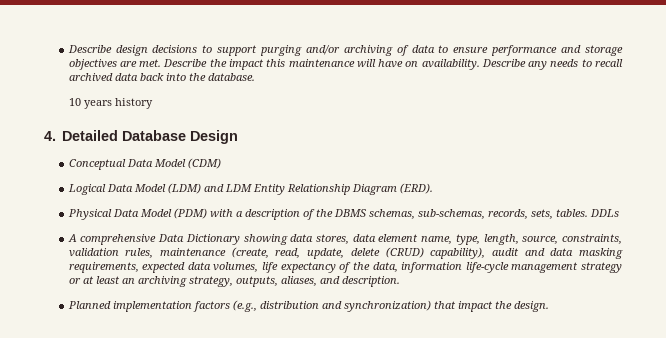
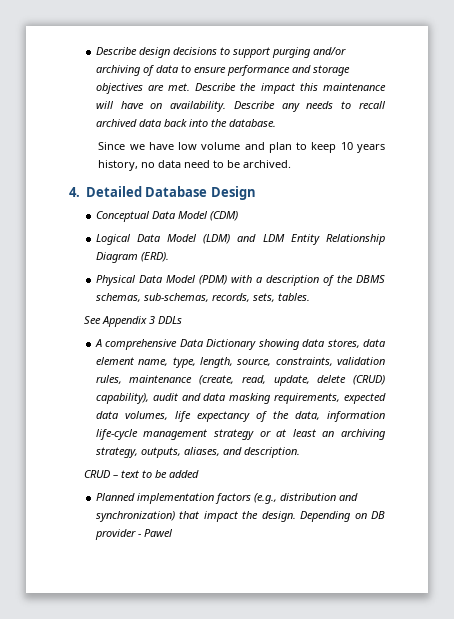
[69,98,154,109] 10 years history -> [98,142,386,153] [98,160,292,171] Since we have low volume and plan to keep 10 years history, no data need to be archived.
(588, 213) none -> [83,316,155,327] // See Appendix 3
(400, 281) none -> [83,470,199,478] // CRUD – text to be added
(549, 306) none -> [300,511,386,522] [94,529,173,540] Depending on DB provider - Pawel

